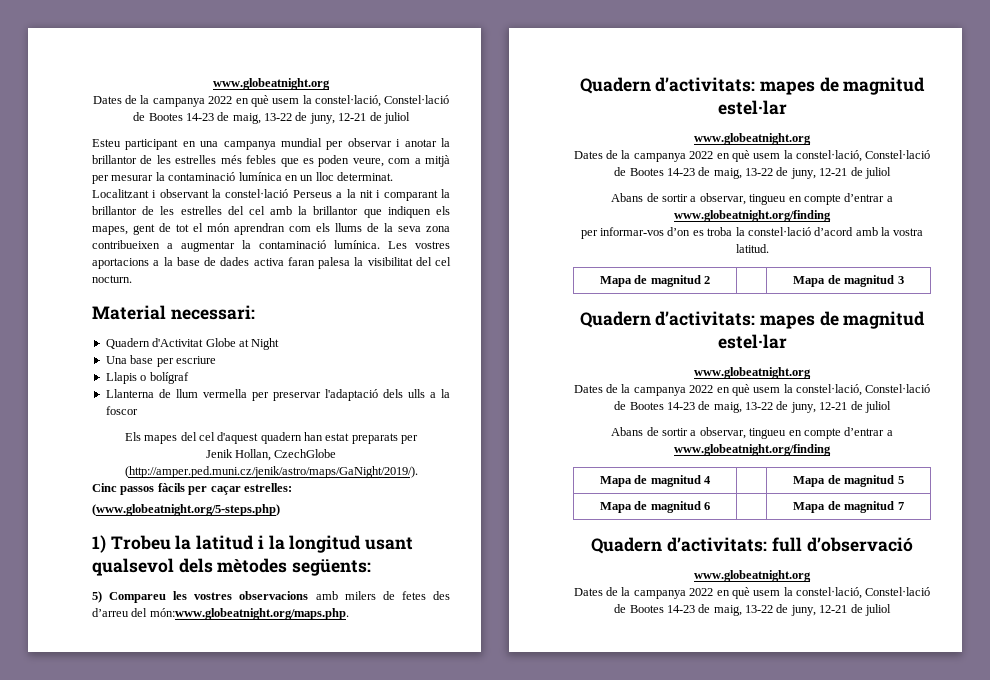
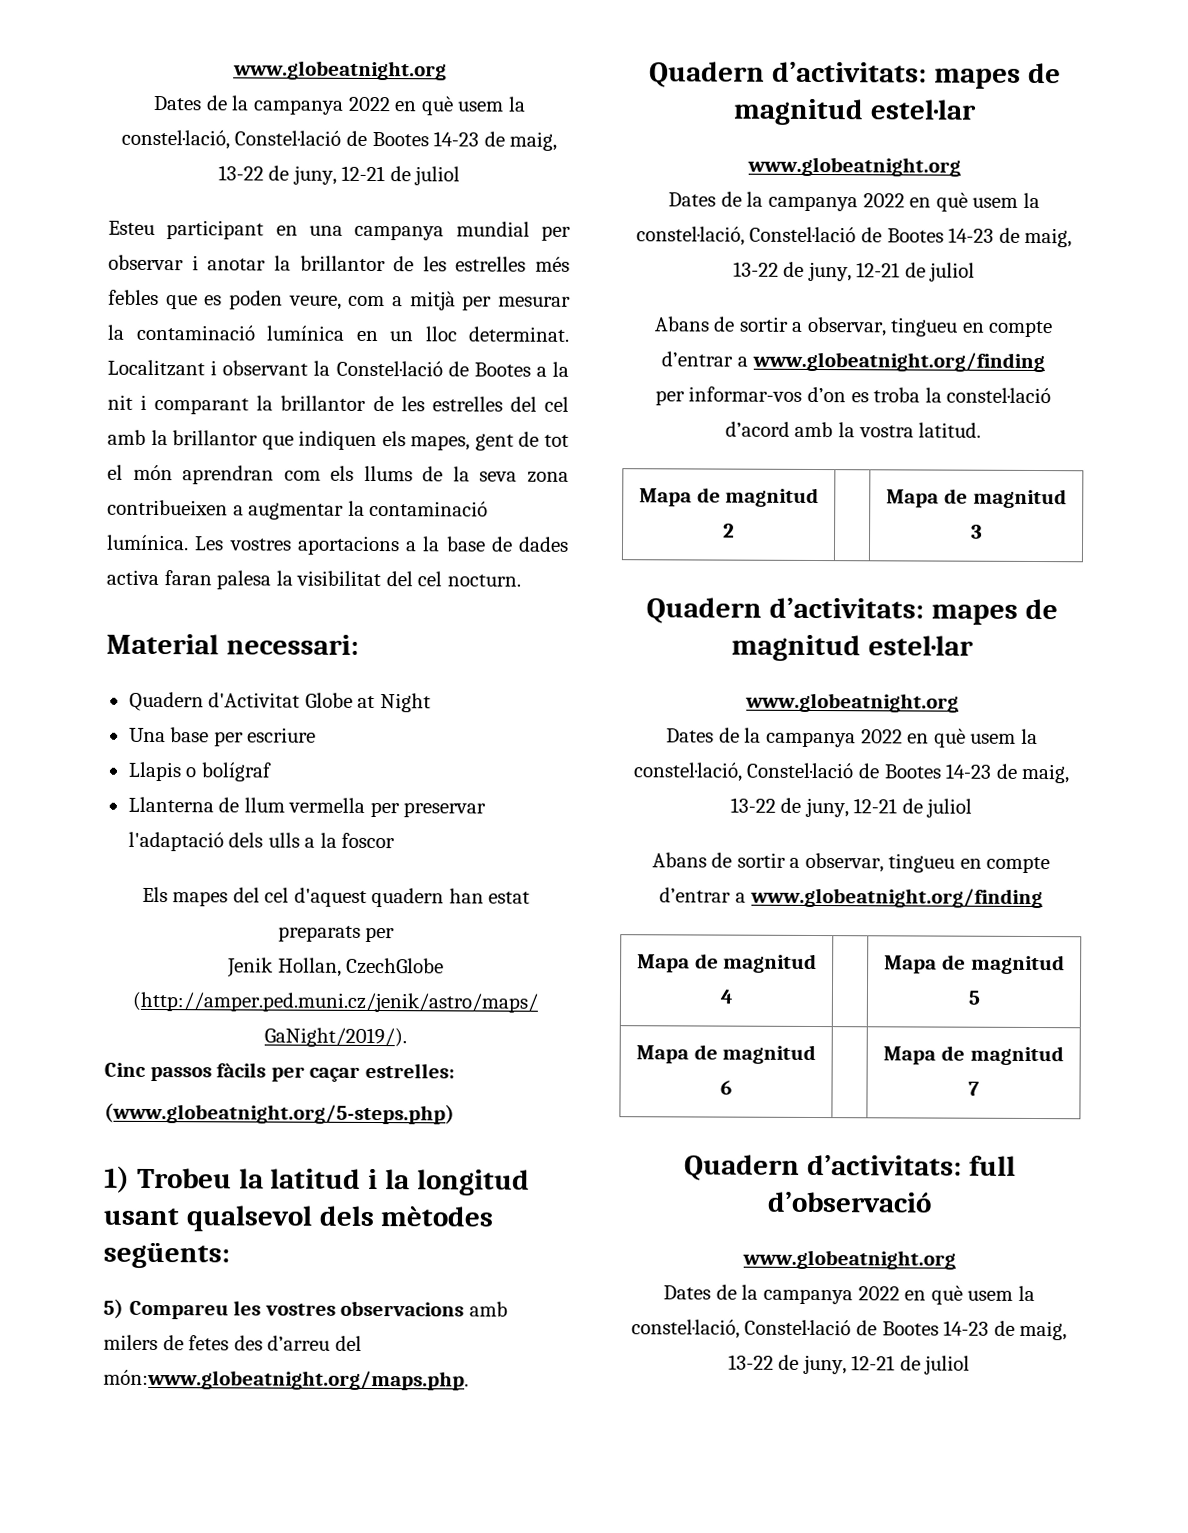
[225,189,332,198] constel·lació Perseus -> [335,360,531,377] Constel·lació de Bootes

